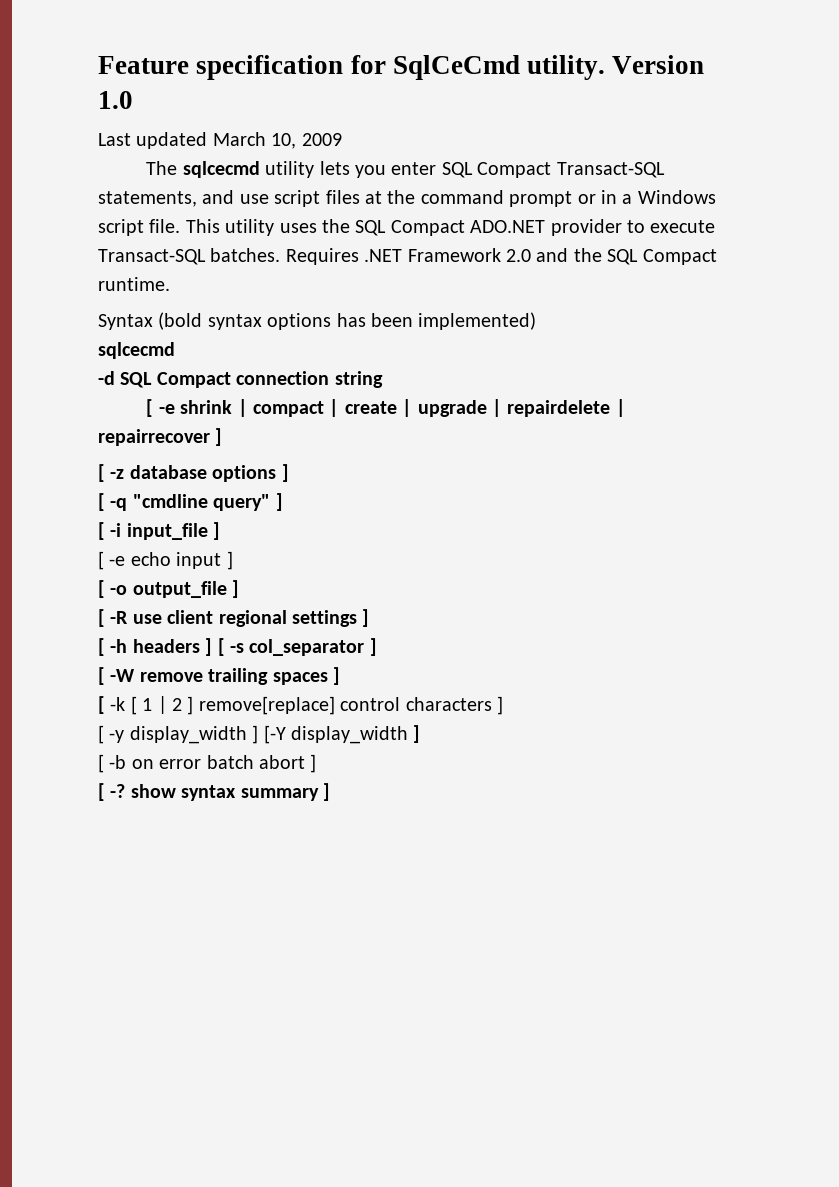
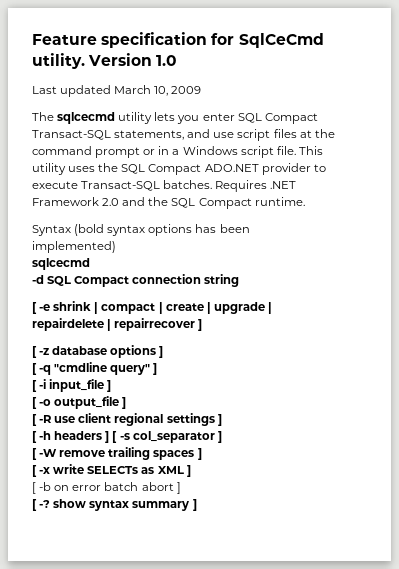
[98,551,233,570] // [ -e echo input ] -> (112, 386) none
[110,696,503,715] [98,725,408,744] -k [ 1 | 2 ] remove[replace] control characters ] // [ -y display_width ] [-Y display_width -> [39,464,184,474] -x write SELECTs as XML

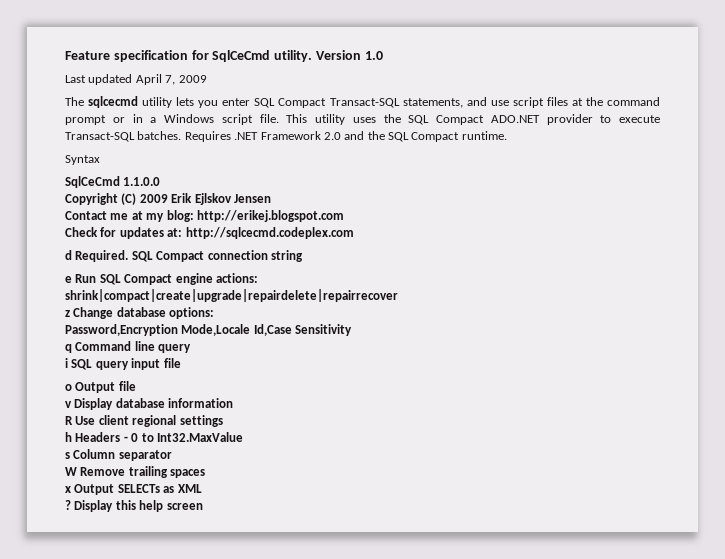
[114,85,169,96] March 10, -> [135,74,176,85] April 7,
[74,224,250,236] [32,241,116,253] [32,258,90,270] [32,274,240,287] [32,301,272,314] [32,318,203,331] [32,345,164,358] [32,362,158,375] [32,379,112,392] [32,396,127,409] [32,413,222,426] [32,431,222,443] [32,447,202,460] [32,464,191,477] [32,482,181,494] [32,499,197,511] (bold syntax options has been implemented) // sqlcecmd // -d SQL Compact connection string // [ -e shrink | compact | create | upgrade | repairdelete | repairrecover ] // [ -z database options ] // [ -q "cmdline query" ] // [ -i input_file ] // [ -o output_file ] // [ -R use client regional settings ] // [ -h headers ] [ -s col_separator ] // [ -W remove trailing spaces ] // [ -x write SELECTs as XML ] // [ -b on error batch abort ] // [ -? show syntax summary ] -> [65,176,161,188] [65,193,271,205] [65,210,344,222] [65,227,354,239] [65,250,303,262] [65,273,258,285] [65,289,398,302] [65,307,215,319] [65,324,353,336] [65,341,192,353] [65,358,181,370] [65,381,136,393] [65,398,234,410] [65,415,223,427] [65,432,243,442] [65,449,172,461] [65,466,206,478] [65,484,202,495] [65,500,203,512] // SqlCeCmd 1.1.0.0 // Copyright (C) 2009 Erik Ejlskov Jensen // Contact me at my blog: http://erikej.blogspot.com // Check for updates at: http://sqlcecmd.codeplex.com // d Required. SQL Compact connection string // e Run SQL Compact engine actions: // shrink|compact|create|upgrade|repairdelete|repairrecover // z Change database options: // Password,Encryption Mode,Locale Id,Case Sensitivity // q Command line query // i SQL query input file // o Output file // v Display database information // R Use client regional settings // h Headers - 0 to Int32.MaxValue // s Column separator // W Remove trailing spaces // x Output SELECTs as XML // ? Display this help screen

